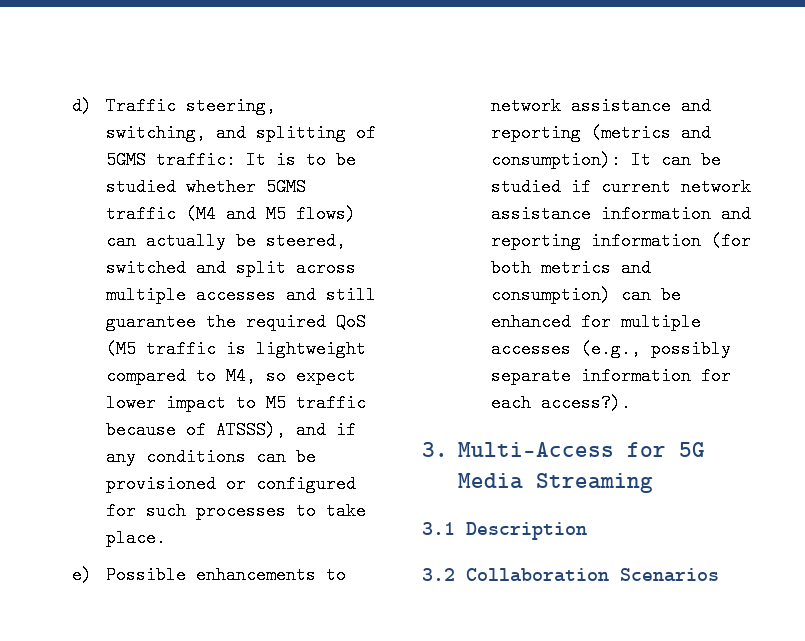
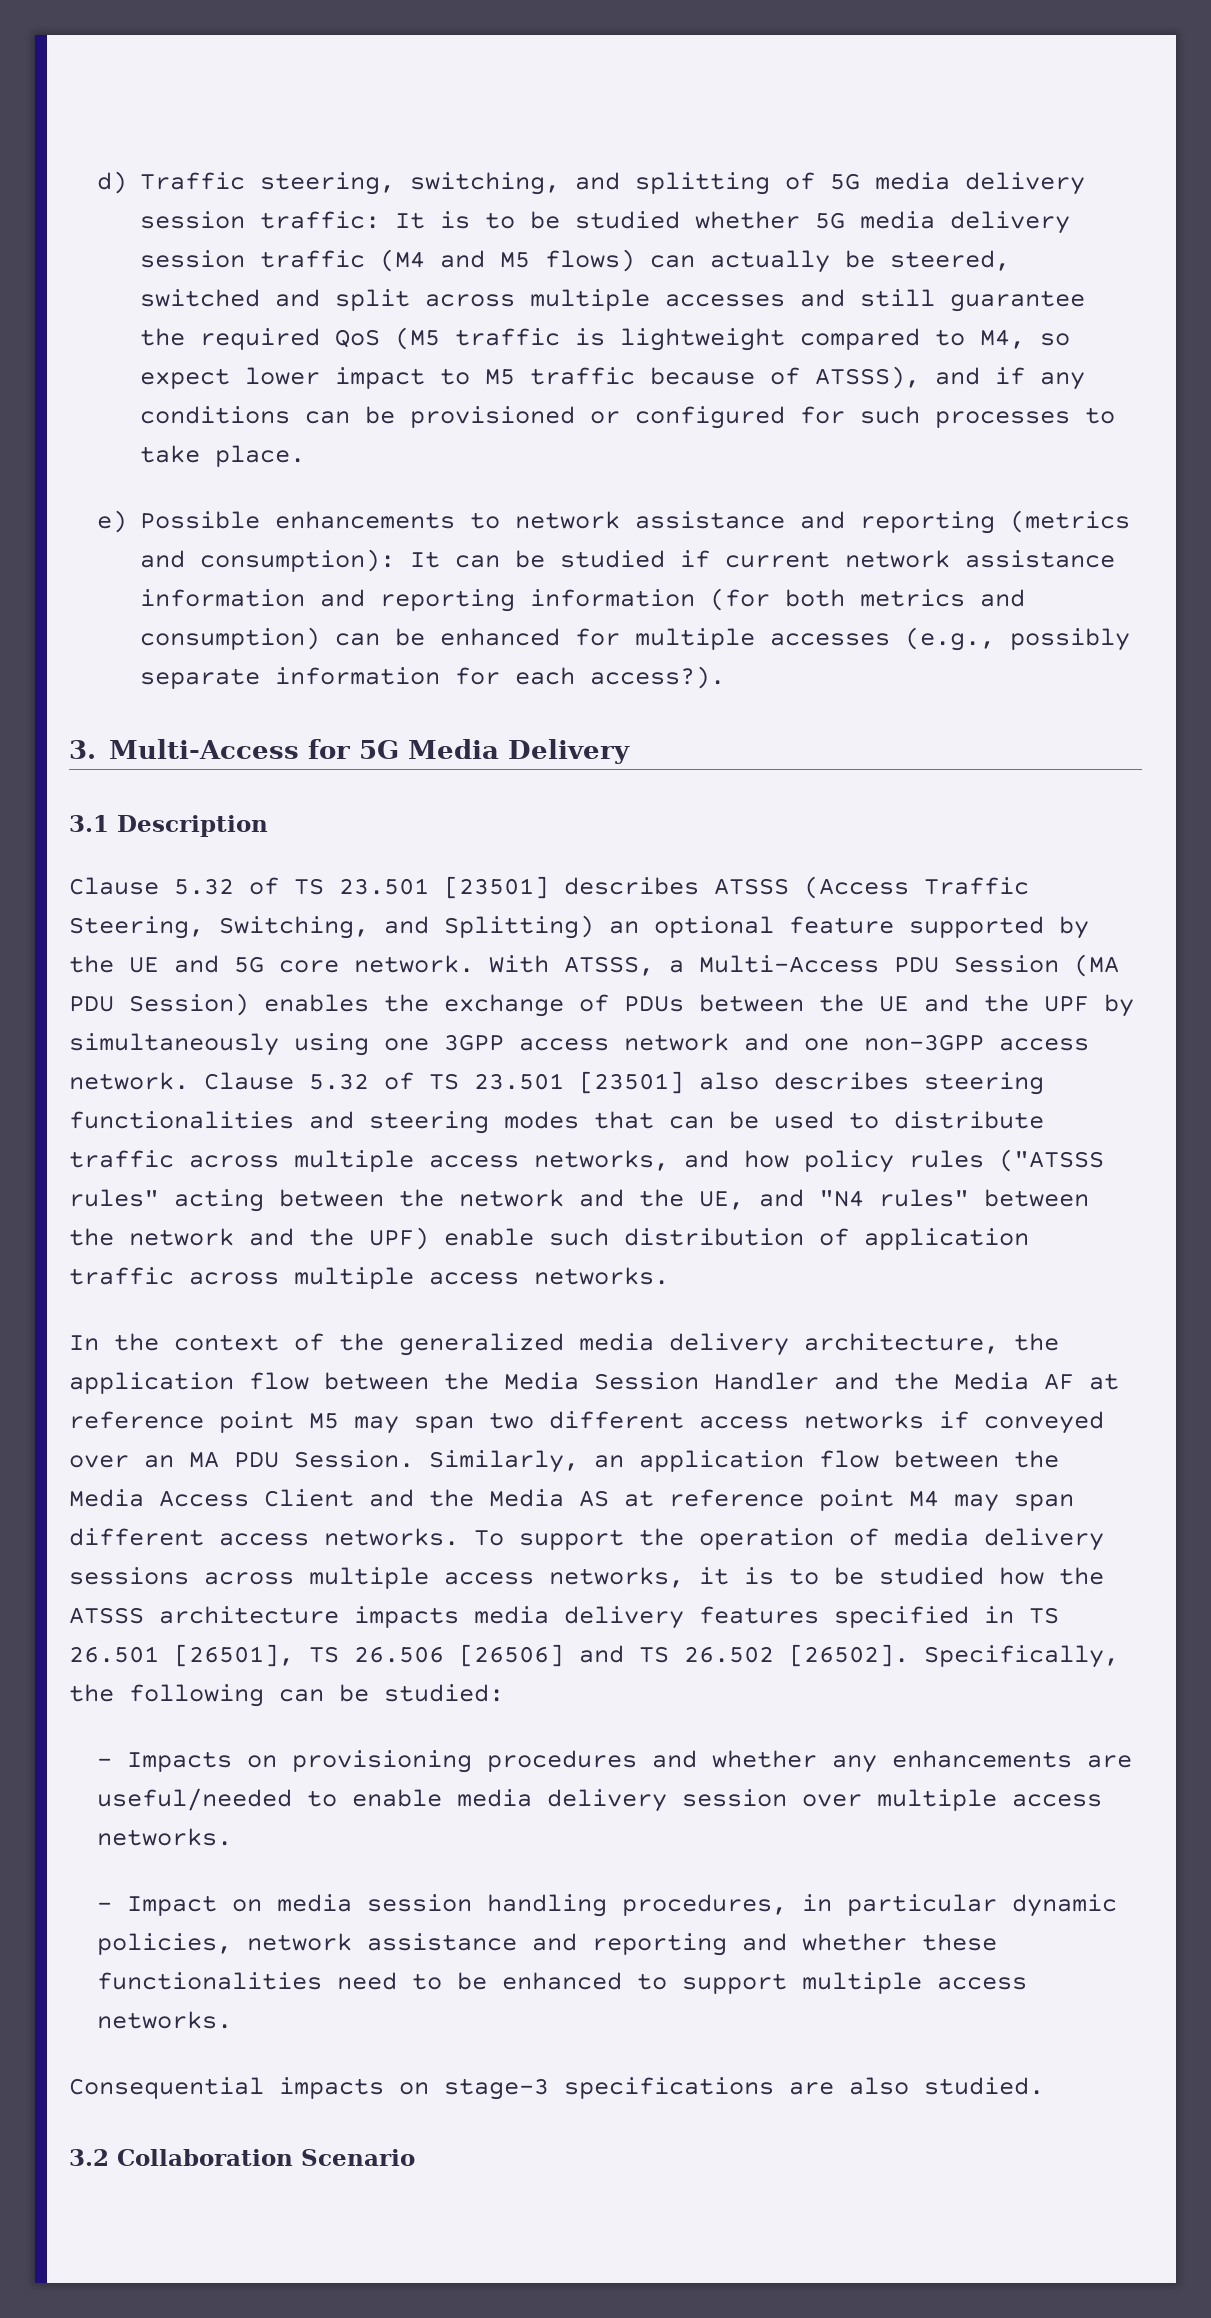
[106,151,147,169] 5GMS -> [829,172,1085,195] [139,211,245,229] 5G media delivery session
[266,178,307,196] 5GMS -> [814,211,1070,234] [139,250,245,268] 5G media delivery session
[535,473,653,493] Streaming -> [507,739,630,764] Delivery
(587, 531) none -> [69,876,1029,899] [69,915,1089,939] [69,954,1119,977] [69,993,1134,1017] [69,1033,1089,1056] [69,1071,1044,1095] [69,1111,1044,1134] [69,1149,1104,1173] [69,1189,1089,1212] [69,1227,1029,1250] [69,1267,669,1289] [69,1333,1059,1356] [69,1372,1119,1394] [69,1411,1104,1434] [69,1450,1059,1473] [69,1489,1074,1512] [69,1528,1104,1551] [69,1567,1104,1589] [69,1606,1059,1629] [69,1644,1119,1668] [69,1684,504,1707] [97,1750,1133,1773] [97,1788,1103,1812] [97,1828,233,1846] [97,1894,1118,1917] [97,1933,998,1956] [97,1972,1028,1994] [97,2011,233,2029] [69,2077,1044,2100] // Clause 5.32 of TS 23.501 [23501] describes ATSSS (Access Traffic Steering, Switching, and Splitting) an optional feature supported by the UE and 5G core network. With ATSSS, a Multi-Access PDU Session (MA PDU Session) enables the exchange of PDUs between the UE and the UPF by simultaneously using one 3GPP access network and one non-3GPP access network. Clause 5.32 of TS 23.501 [23501] also describes steering functionalities and steering modes that can be used to distribute traffic across multiple access networks, and how policy rules ("ATSSS rules" acting between the network and the UE, and "N4 rules" between the network and the UPF) enable such distribution of application traffic across multiple access networks. // In the context of the generalized media delivery architecture, the application flow between the Media Session Handler and the Media AF at reference point M5 may span two different access networks if conveyed over an MA PDU Session. Similarly, an application flow between the Media Access Client and the Media AS at reference point M4 may span different access networks. To support the operation of media delivery sessions across multiple access networks, it is to be studied how the ATSSS architecture impacts media delivery features specified in TS 26.501 [26501], TS 26.506 [26506] and TS 26.502 [26502]. Specifically, the following can be studied: // - Impacts on provisioning procedures and whether any enhancements are useful/needed to enable media delivery session over multiple access networks. // - Impact on media session handling procedures, in particular dynamic policies, network assistance and reporting and whether these functionalities need to be enhanced to support multiple access networks. // Consequential impacts on stage-3 specifications are also studied.
[620,568,719,582] Scenarios -> [301,2149,415,2166] Scenario

